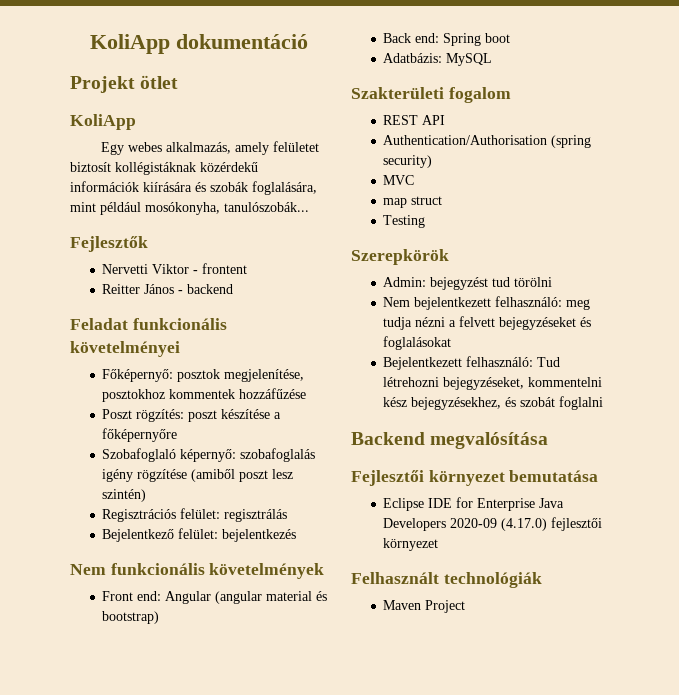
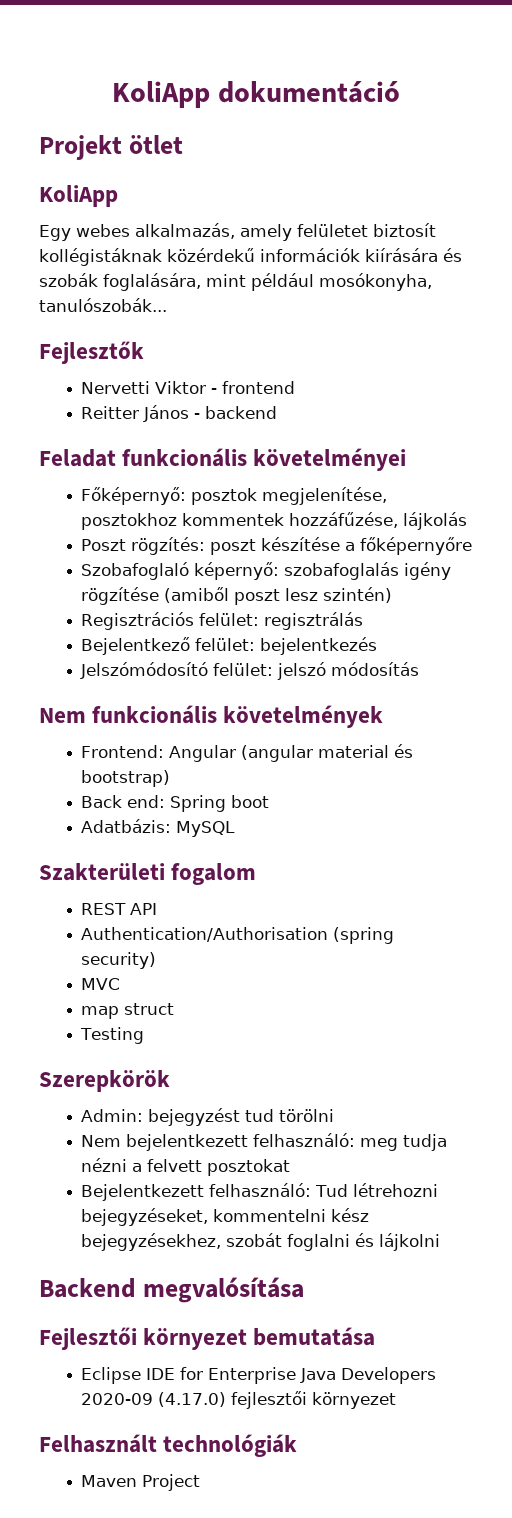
[202,263,248,274] frontent -> [222,381,296,394] frontend
[239,388,307,399] hozzáfűzése -> [289,512,468,530] hozzáfűzése, lájkolás
(297, 535) none -> [80,662,420,680] // Jelszómódosító felület: jelszó módosítás
[102,591,162,601] Front end: -> [81,745,165,758] Frontend:
[499,317,592,330] [383,336,452,350] bejegyzéseket és foglalásokat -> [207,1159,291,1176] posztokat
[505,397,517,407] és -> (222, 1242) none
(604, 403) none -> [355,1233,441,1251] és lájkolni

